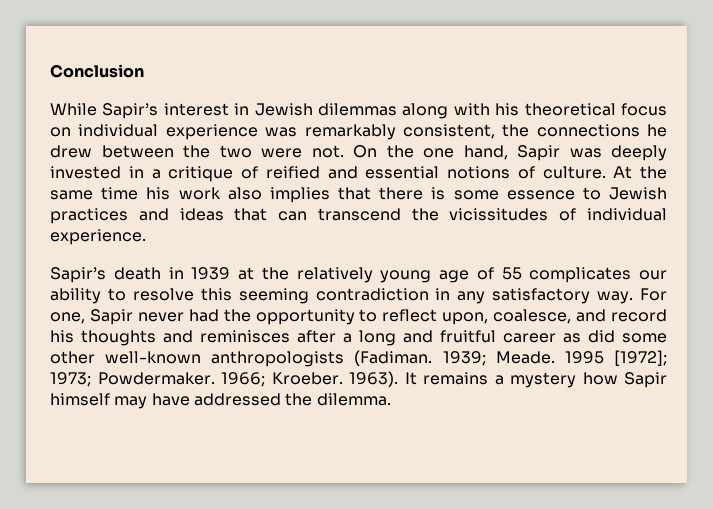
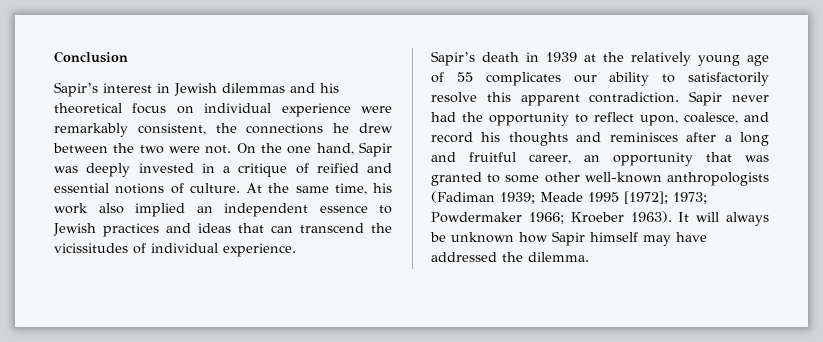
[50,103,97,116] While -> (128, 57) none
[402,103,490,119] along with -> [290,83,315,93] and
[265,127,298,137] was -> [361,106,392,113] were
[101,187,139,200] time -> [334,183,367,195] time,
[269,187,499,203] implies that there is some -> [135,203,308,217] implied an independent
(126, 294) none -> [688,72,769,86] satisfactorily
[238,288,668,304] [50,312,85,324] seeming contradiction in any satisfactory way. For one, -> [520,92,680,106] apparent contradiction.
[503,330,667,343] [50,350,667,367] [50,371,576,388] career as did some other well-known anthropologists (Fadiman. 1939; Meade. 1995 [1972]; 1973; Powdermaker. 1966; Kroeber. 1963). It remains a mystery -> [529,152,769,166] [431,172,769,186] [431,191,707,204] [431,211,769,226] [430,232,514,243] career, an opportunity that was granted to some other well-known anthropologists (Fadiman 1939; Meade 1995 [1972]; 1973; Powdermaker 1966; Kroeber 1963). It will always be unknown

